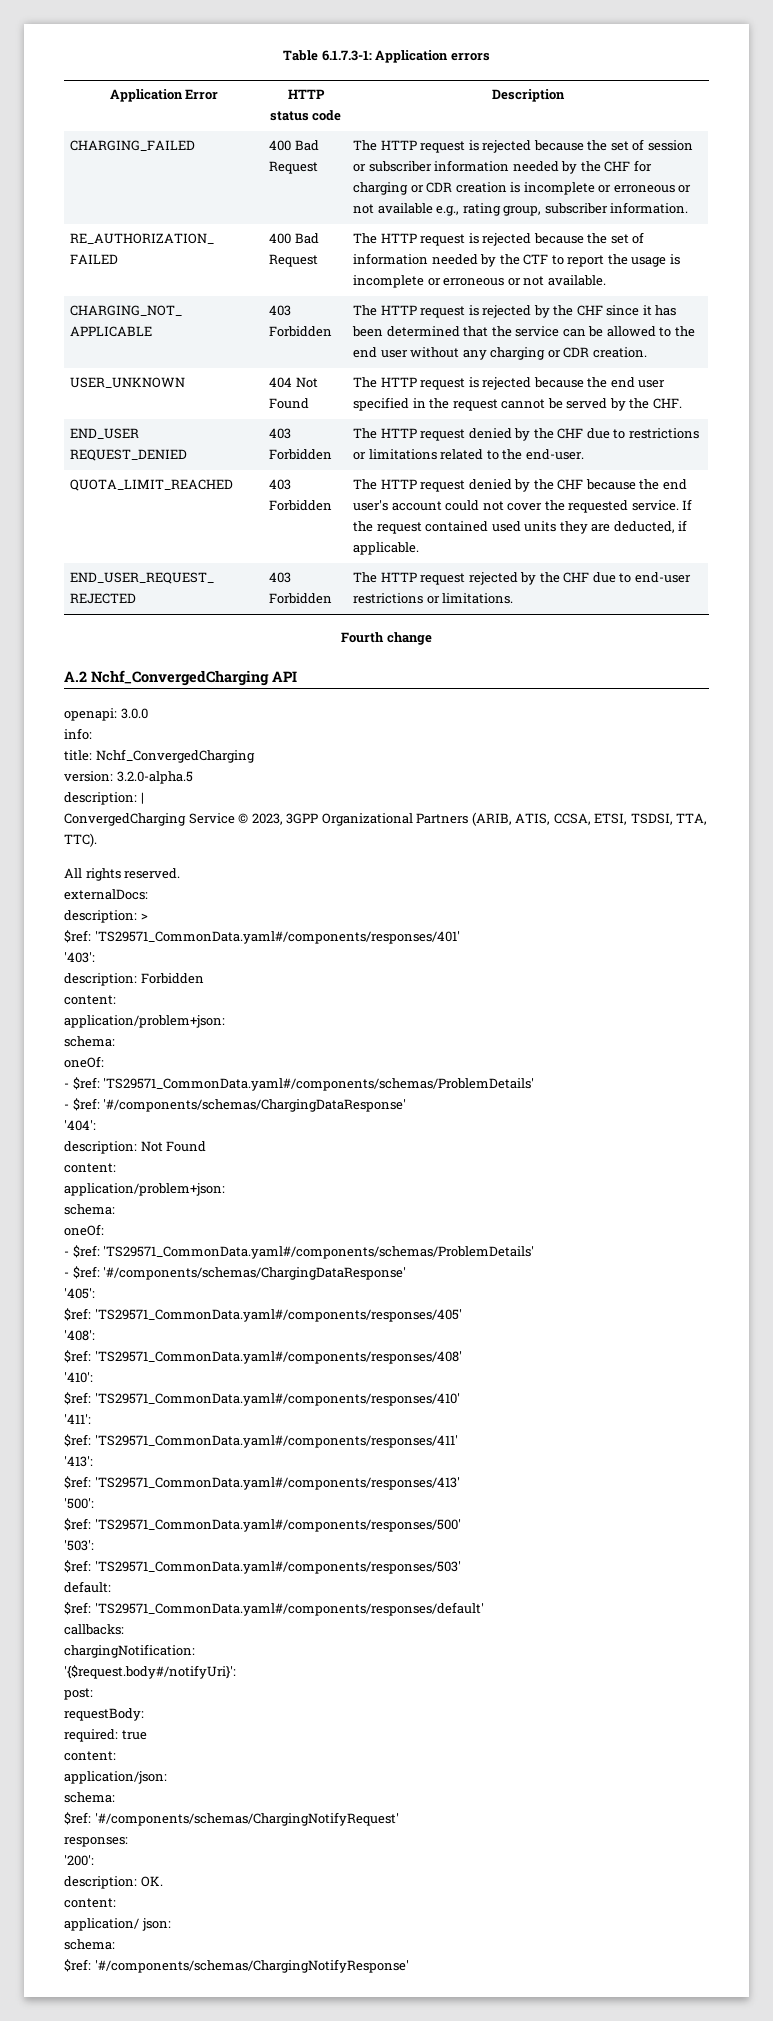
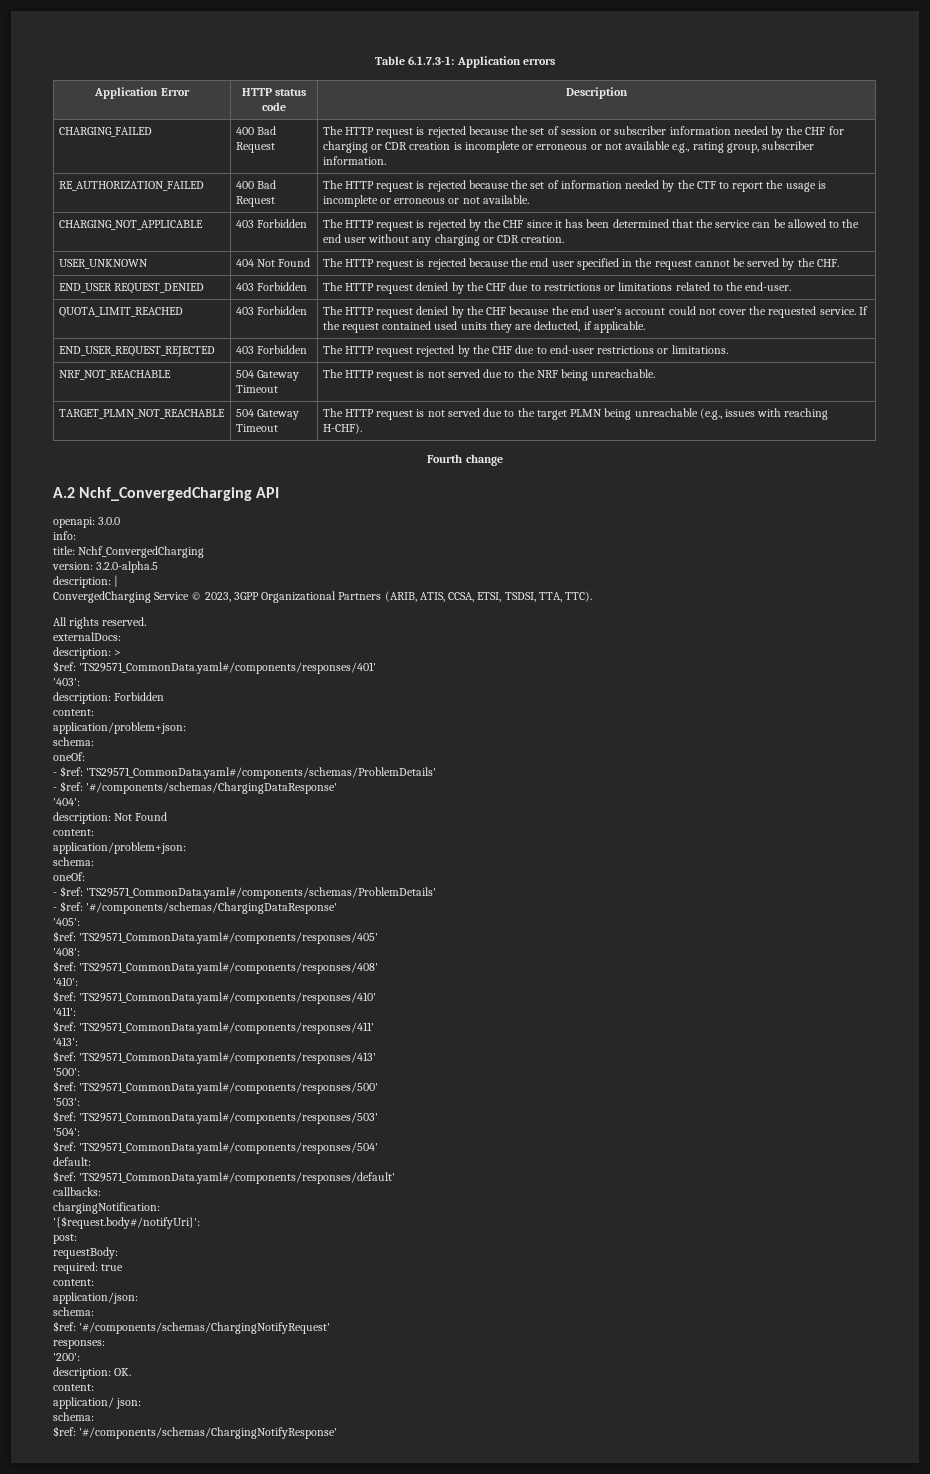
(514, 598) none -> [58,370,171,380] [235,370,299,381] [235,385,278,393] [322,369,656,381] [58,409,225,419] [235,409,299,420] [235,424,278,432] [322,408,829,420] [322,423,362,434] // NRF_NOT_REACHABLE | 504 Gateway Timeout | The HTTP request is not served due to the NRF being unreachable. // TARGET_PLMN_NOT_REACHABLE | 504 Gateway Timeout | The HTTP request is not served due to the target PLMN being unreachable (e.g., issues with reaching H-CHF).
(461, 1567) none -> [53,1128,80,1136] [53,1141,379,1154] // '504': // $ref: 'TS29571_CommonData.yaml#/components/responses/504'

